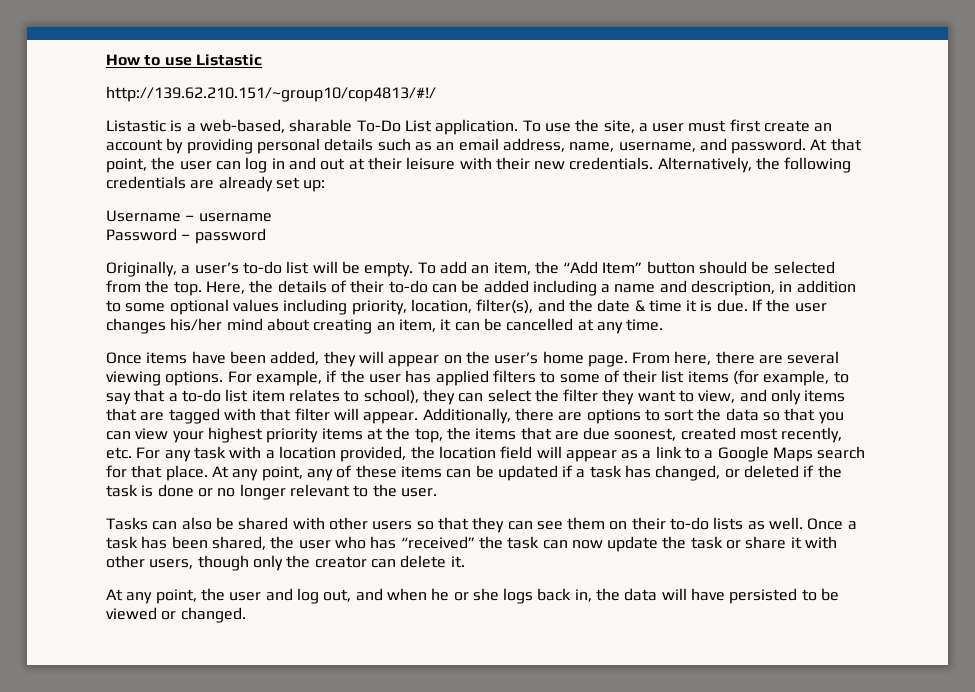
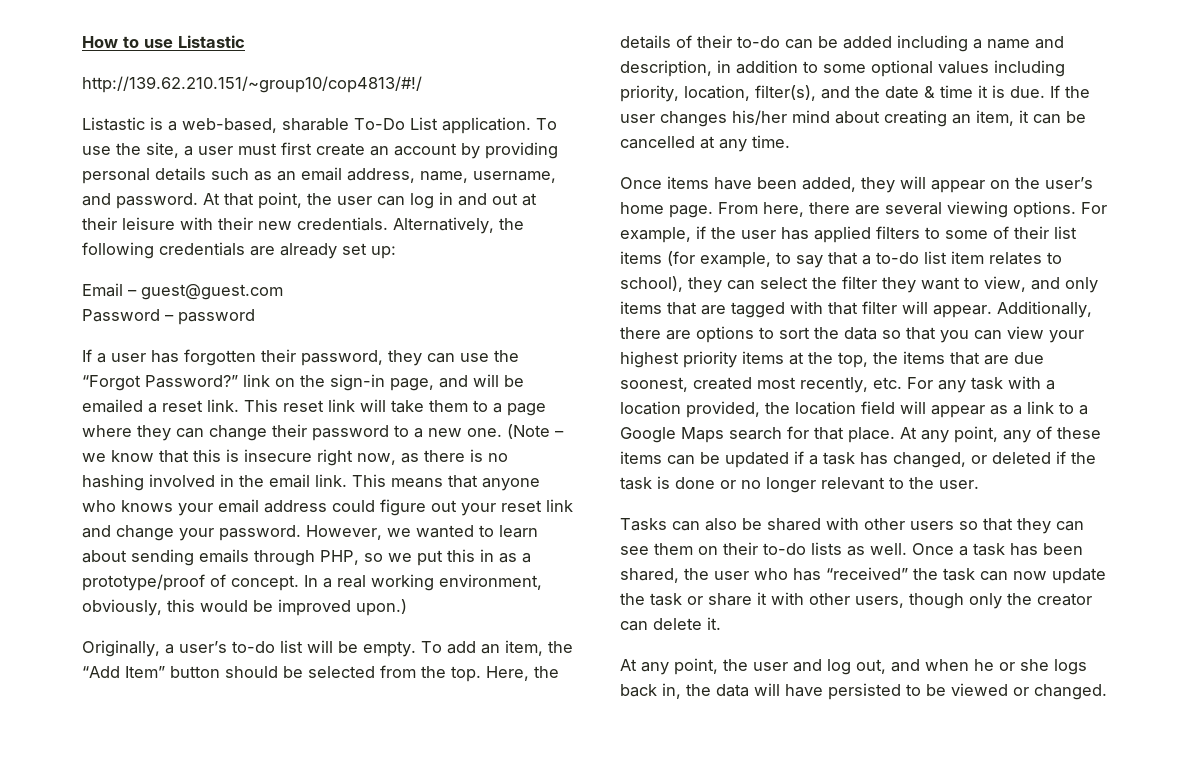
[106,210,272,222] Username – username -> [82,283,283,300] Email – guest@guest.com
(266, 236) none -> [82,349,519,366] [82,374,524,391] [82,399,546,416] [82,424,564,441] [82,449,508,466] [82,474,540,491] [82,499,573,516] [82,525,538,541] [82,549,531,566] [82,574,542,591] [82,599,407,616] // If a user has forgotten their password, they can use the “Forgot Password?” link on the sign-in page, and will be emailed a reset link. This reset link will take them to a page where they can change their password to a new one. (Note – we know that this is insecure right now, as there is no hashing involved in the email link. This means that anyone who knows your email address could figure out your reset link and change your password. However, we wanted to learn about sending emails through PHP, so we put this in as a prototype/proof of concept. In a real working environment, obviously, this would be improved upon.)

